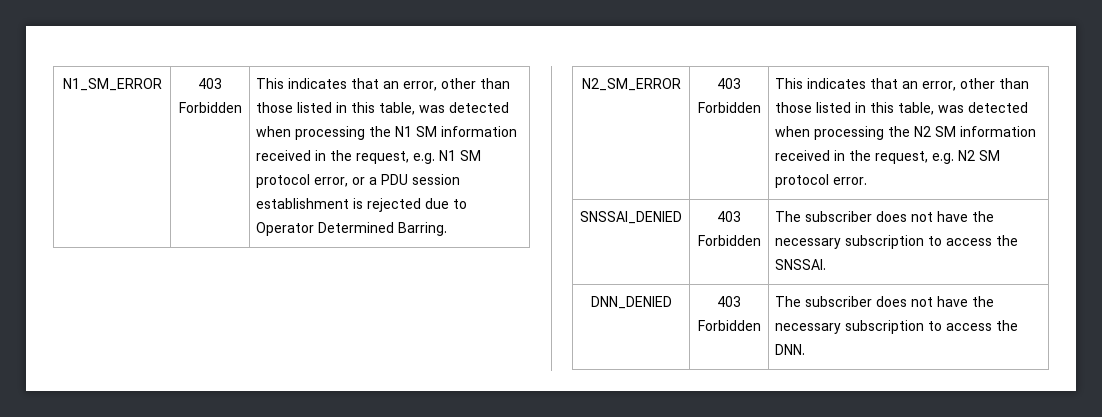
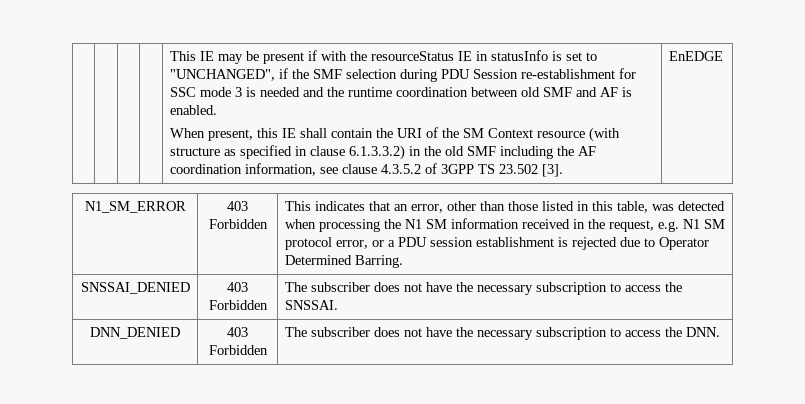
(62, 84) none -> [169,50,597,64] [169,68,636,82] [169,87,632,97] [169,105,217,115] [169,127,620,142] [169,145,596,160] [169,163,563,177] [668,51,723,61] | | | | This IE may be present if with the resourceStatus IE in statusInfo is set to "UNCHANGED", if the SMF selection during PDU Session re-establishment for SSC mode 3 is needed and the runtime coordination between old SMF and AF is enabled. // When present, this IE shall contain the URI of the SM Context resource (with structure as specified in clause 6.1.3.3.2) in the old SMF including the AF coordination information, see clause 4.3.5.2 of 3GPP TS 23.502 [3]. | EnEDGE //
[581,78,681,91] [717,78,741,89] [697,102,761,113] [775,78,1030,91] [775,102,1029,115] [775,126,1037,140] [775,150,1001,164] [775,174,868,188] // N2_SM_ERROR | 403 Forbidden | This indicates that an error, other than those listed in this table, was detected when processing the N2 SM information received in the request, e.g. N2 SM protocol error. -> (403, 261) none

